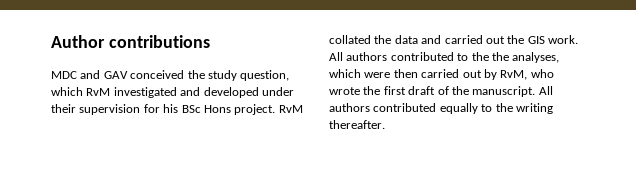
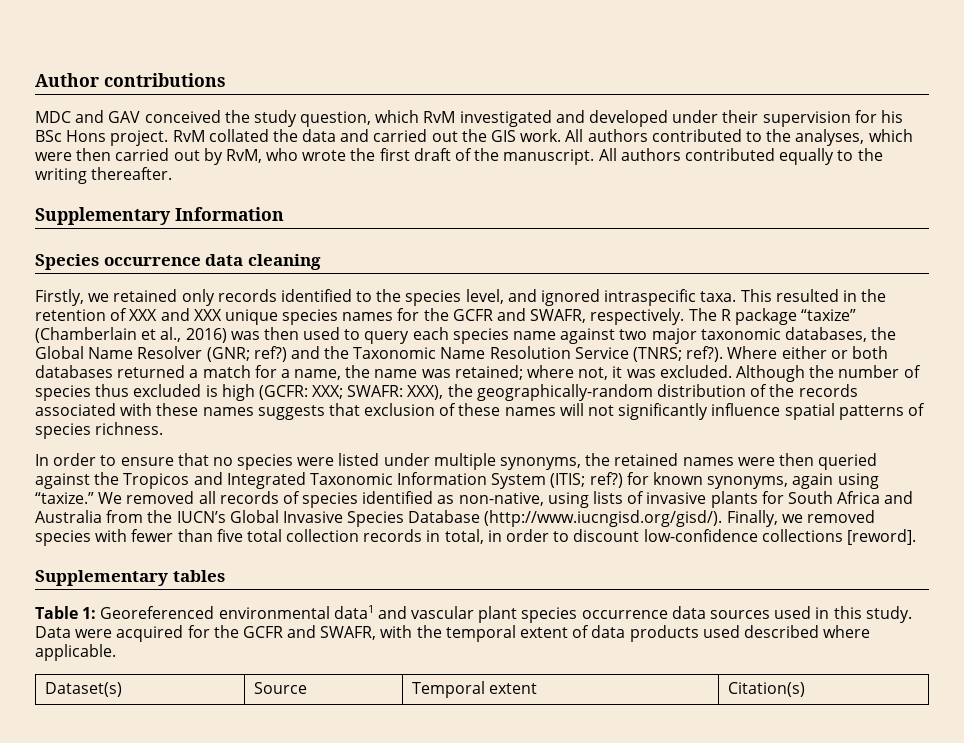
[491,52,509,61] the -> (792, 135) none
(385, 124) none -> [35,207,284,225] [35,254,321,270] [35,289,887,306] [35,308,857,325] [35,327,897,344] [35,346,888,362] [35,365,921,382] [35,384,858,401] [35,403,925,420] [35,422,164,439] [35,453,878,470] [35,472,879,489] [35,491,914,508] [35,510,876,527] [35,529,916,546] [35,570,225,586] [35,605,912,623] [35,625,871,642] [35,644,116,661] [44,682,122,697] [253,682,307,694] [411,681,537,698] [727,682,805,697] // Supplementary Information // Species occurrence data cleaning // Firstly, we retained only records identified to the species level, and ignored intraspecific taxa. This resulted in the retention of XXX and XXX unique species names for the GCFR and SWAFR, respectively. The R package “taxize” (Chamberlain et al., 2016) was then used to query each species name against two major taxonomic databases, the Global Name Resolver (GNR; ref?) and the Taxonomic Name Resolution Service (TNRS; ref?). Where either or both databases returned a match for a name, the name was retained; where not, it was excluded. Although the number of species thus excluded is high (GCFR: XXX; SWAFR: XXX), the geographically-random distribution of the records associated with these names suggests that exclusion of these names will not significantly influence spatial patterns of species richness. // In order to ensure that no species were listed under multiple synonyms, the retained names were then queried against the Tropicos and Integrated Taxonomic Information System (ITIS; ref?) for known synonyms, again using “taxize.” We removed all records of species identified as non-native, using lists of invasive plants for South Africa and Australia from the IUCN’s Global Invasive Species Database (http://www.iucngisd.org/gisd/). Finally, we removed species with fewer than five total collection records in total, in order to discount low-confidence collections [reword]. // Supplementary tables // Table 1: Georeferenced environmental data1 and vascular plant species occurrence data sources used in this study. Data were acquired for the GCFR and SWAFR, with the temporal extent of data products used described where applicable. // Dataset(s) | Source | Temporal extent | Citation(s)

